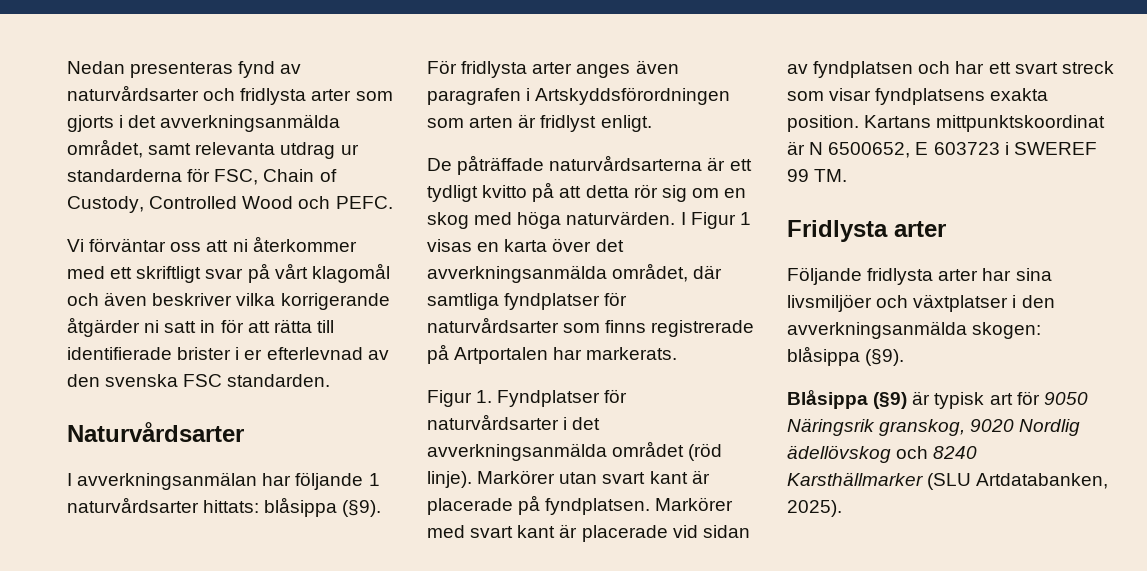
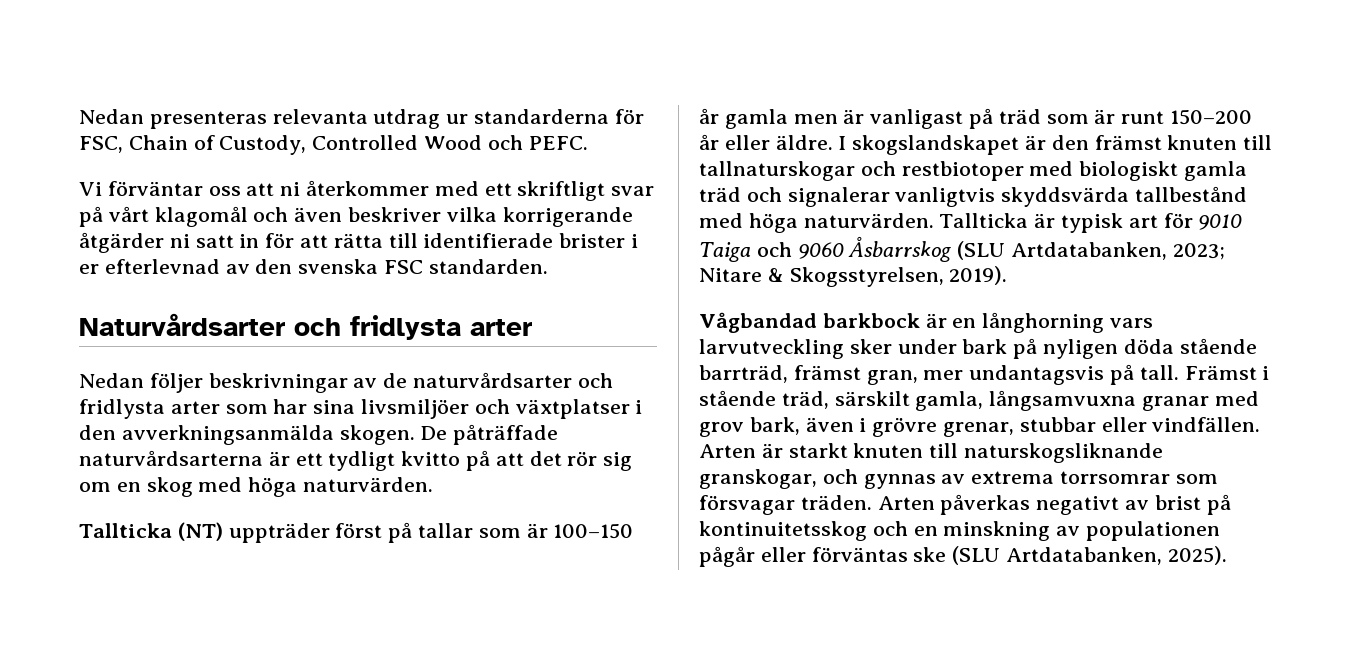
[238,61,302,78] [67,85,393,105] [67,114,341,132] [67,139,192,158] fynd av naturvårdsarter och fridlysta arter som gjorts i det avverkningsanmälda området, samt -> (267, 120) none
[67,472,380,490] [67,497,382,517] [427,60,679,78] [427,87,731,105] [427,114,652,132] // I avverkningsanmälan har följande 1 naturvårdsarter hittats: blåsippa (§9). För fridlysta arter anges även paragrafen i Artskyddsförordningen som arten är fridlyst enligt. // -> [294,315,532,340] [79,372,613,393] [79,399,643,419] [79,425,415,445] och fridlysta arter // Nedan följer beskrivningar av de naturvårdsarter och fridlysta arter som har sina livsmiljöer och växtplatser i den avverkningsanmälda skogen.
[585,185,629,198] detta -> [529,451,562,466] det
[680,212,751,229] [427,238,624,252] [427,263,723,283] [427,292,628,310] [427,317,755,337] [427,344,678,364] [427,389,628,407] [427,414,601,430] [427,441,723,461] [427,470,710,488] [427,495,734,515] [427,524,750,542] [787,61,1114,78] [787,88,1049,105] [787,115,1106,132] [787,141,1097,158] [787,169,848,182] [787,220,946,242] [787,267,1052,285] [787,294,1055,312] [787,321,1042,339] [787,346,905,366] [787,390,1088,409] [787,418,1081,436] [787,445,978,463] [787,472,923,486] I Figur 1 visas en karta över det avverkningsanmälda området, där samtliga fyndplatser för naturvårdsarter som finns registrerade på Artportalen har markerats. // Figur 1. Fyndplatser för naturvårdsarter i det avverkningsanmälda området (röd linje). Markörer utan svart kant är placerade på fyndplatsen. Markörer med svart kant är placerade vid sidan av fyndplatsen och har ett svart streck som visar fyndplatsens exakta position. Kartans mittpunktskoordinat är N 6500652, E 603723 i SWEREF 99 TM. // Fridlysta arter // Följande fridlysta arter har sina livsmiljöer och växtplatser i den avverkningsanmälda skogen: blåsippa (§9). // Blåsippa (§9) är typisk art för 9050 Näringsrik granskog, 9020 Nordlig ädellövskog och 8240 Karsthällmarker -> [79,522,634,543] [699,108,1253,129] [699,134,1273,155] [699,161,1248,181] [699,186,1248,207] [699,213,1243,233] [699,236,1225,262] [699,266,1008,287] [699,312,1154,333] [699,338,1257,359] [699,364,1270,385] [699,390,1259,411] [699,417,1261,437] [699,443,1164,463] [699,469,1218,489] [699,494,1231,515] [699,521,1221,541] [699,546,947,567] // Tallticka (NT) uppträder först på tallar som är 100–150 år gamla men är vanligast på träd som är runt 150–200 år eller äldre. I skogslandskapet är den främst knuten till tallnaturskogar och restbiotoper med biologiskt gamla träd och signalerar vanligtvis skyddsvärda tallbestånd med höga naturvärden. Tallticka är typisk art för 9010 Taiga och 9060 Åsbarrskog (SLU Artdatabanken, 2023; Nitare & Skogsstyrelsen, 2019). // Vågbandad barkbock är en långhorning vars larvutveckling sker under bark på nyligen döda stående barrträd, främst gran, mer undantagsvis på tall. Främst i stående träd, särskilt gamla, långsamvuxna granar med grov bark, även i grövre grenar, stubbar eller vindfällen. Arten är starkt knuten till naturskogsliknande granskogar, och gynnas av extrema torrsomrar som försvagar träden. Arten påverkas negativt av brist på kontinuitetsskog och en minskning av populationen pågår eller förväntas ske

